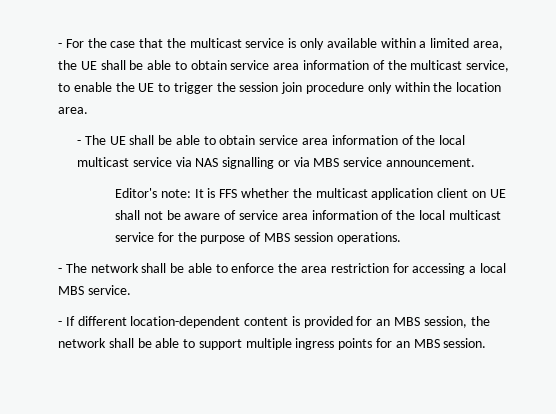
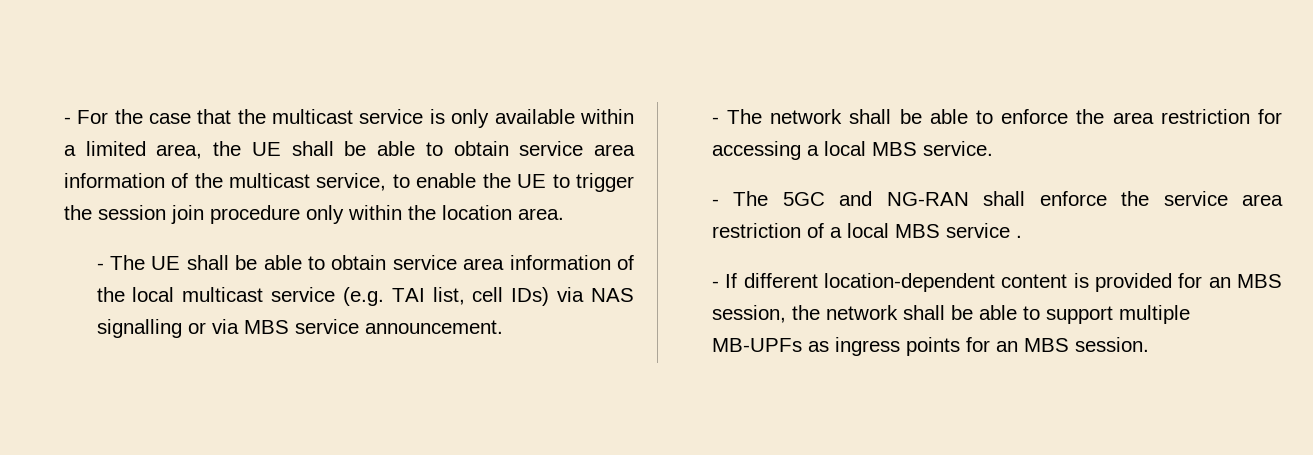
(172, 162) none -> [342,287,550,306] (e.g. TAI list, cell IDs)
[115,188,506,200] [115,210,501,220] [115,232,401,244] // Editor's note: It is FFS whether the multicast application client on UE shall not be aware of service area information of the local multicast service for the purpose of MBS session operations. -> (503, 327) none
(131, 290) none -> [711,191,1283,206] [711,223,1022,238] // - The 5GC and NG-RAN shall enforce the service area restriction of a local MBS service .
(292, 344) none -> [711,338,829,352] MB-UPFs as

